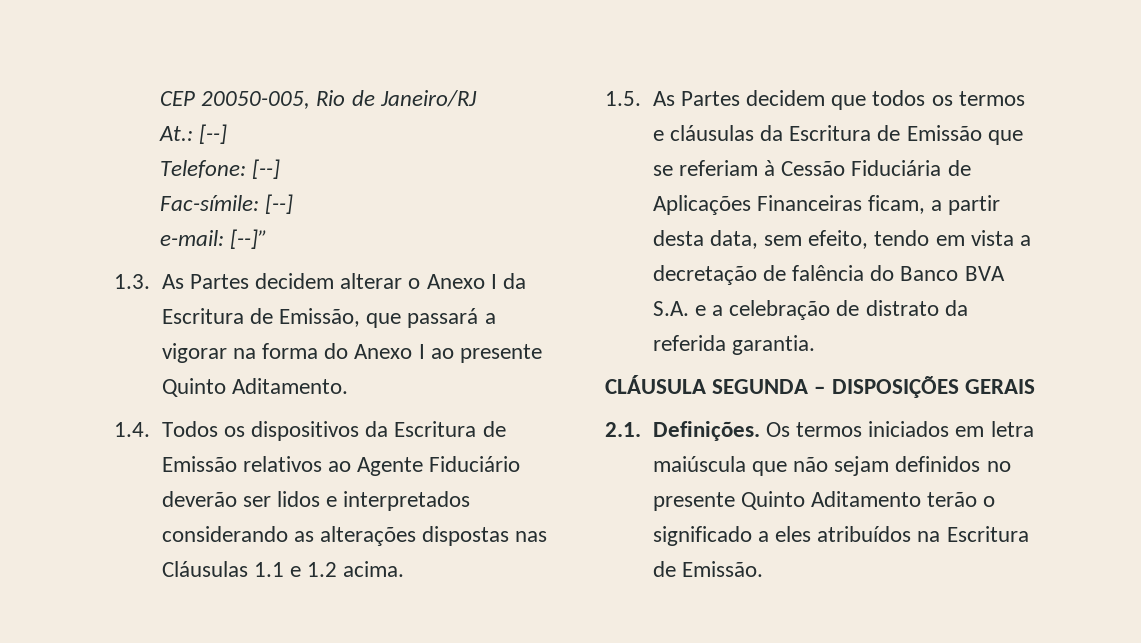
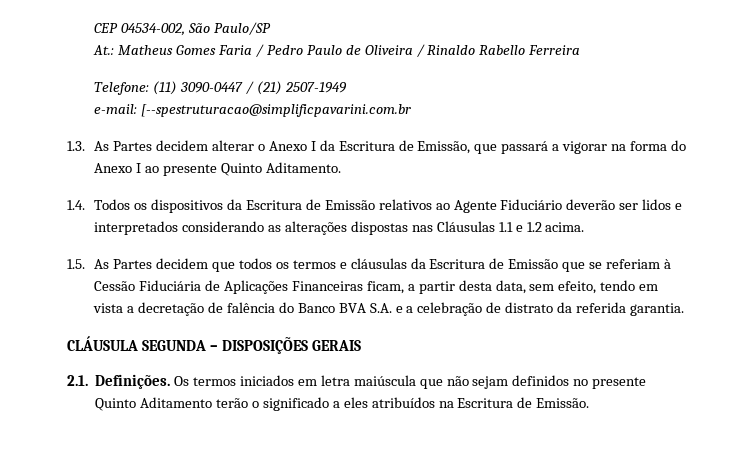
[201,90,477,109] [158,124,228,144] [159,159,281,179] [159,194,294,214] 20050-005, Rio de Janeiro/RJ // At.: [--] // Telefone: [--] // Fac-símile: [--] -> [121,22,272,36] [93,44,581,57] [94,81,347,95] 04534-002, São Paulo/SP // At.: Matheus Gomes Faria / Pedro Paulo de Oliveira / Rinaldo Rabello Ferreira // Telefone: (11) 3090-0447 / (21) 2507-1949
[230,229,269,249] [--]” -> [141,104,412,117] [--spestruturacao@simplificpavarini.com.br

